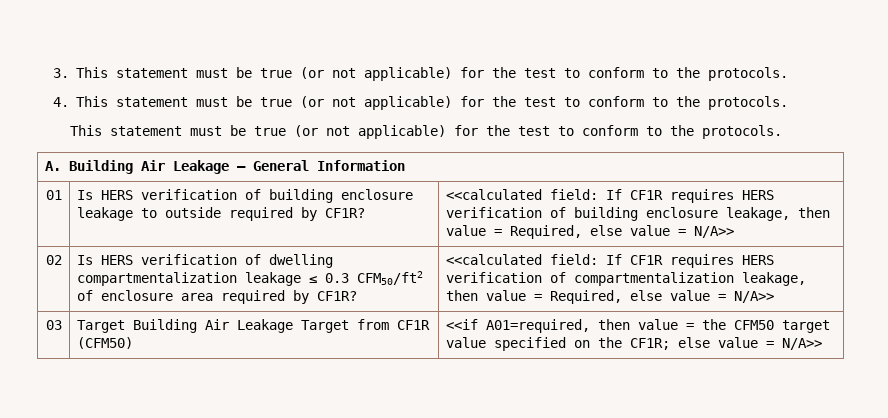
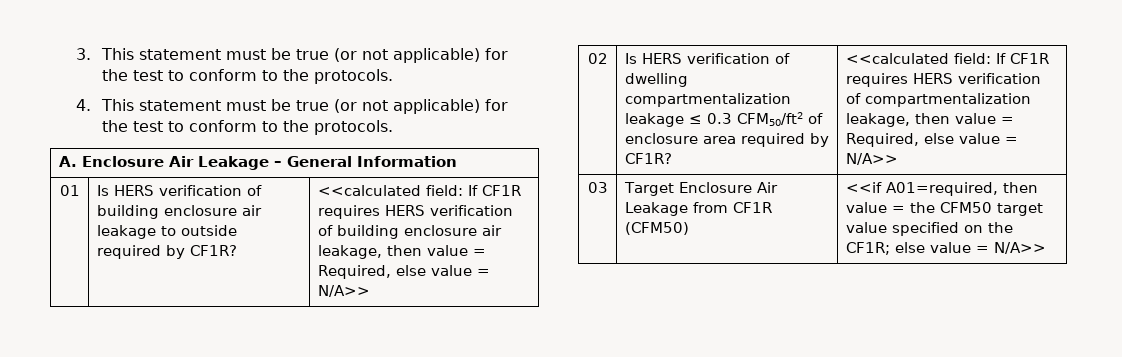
[69,125,782,139] // This statement must be true (or not applicable) for the test to conform to the protocols. -> (394, 127) none
[68,160,133,174] Building -> [81,156,164,167] Enclosure
(413, 194) none -> [241,205,262,216] air
(718, 212) none -> [481,225,502,236] air
[132,319,349,333] Building Air Leakage Target -> [678,182,778,193] [624,202,688,216] Enclosure Air Leakage

